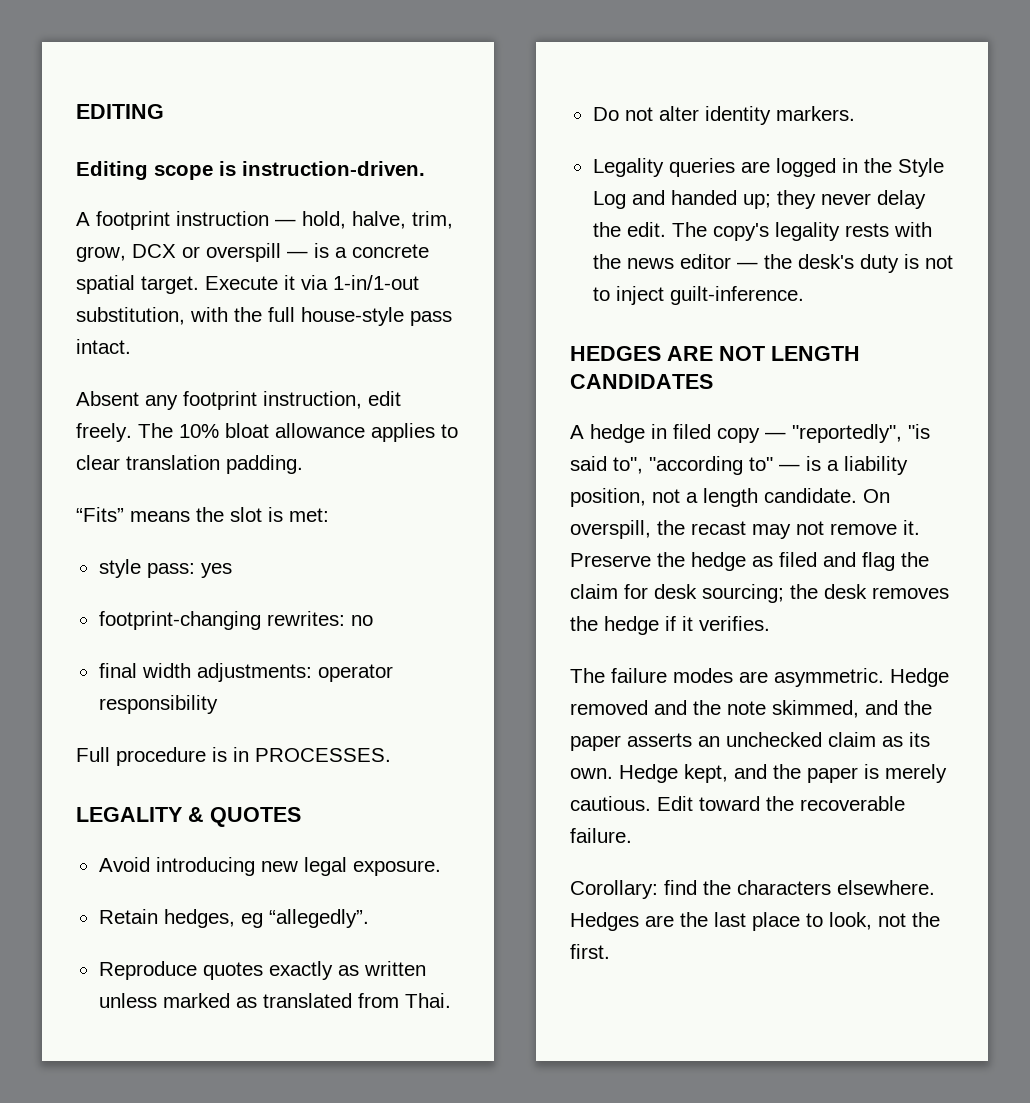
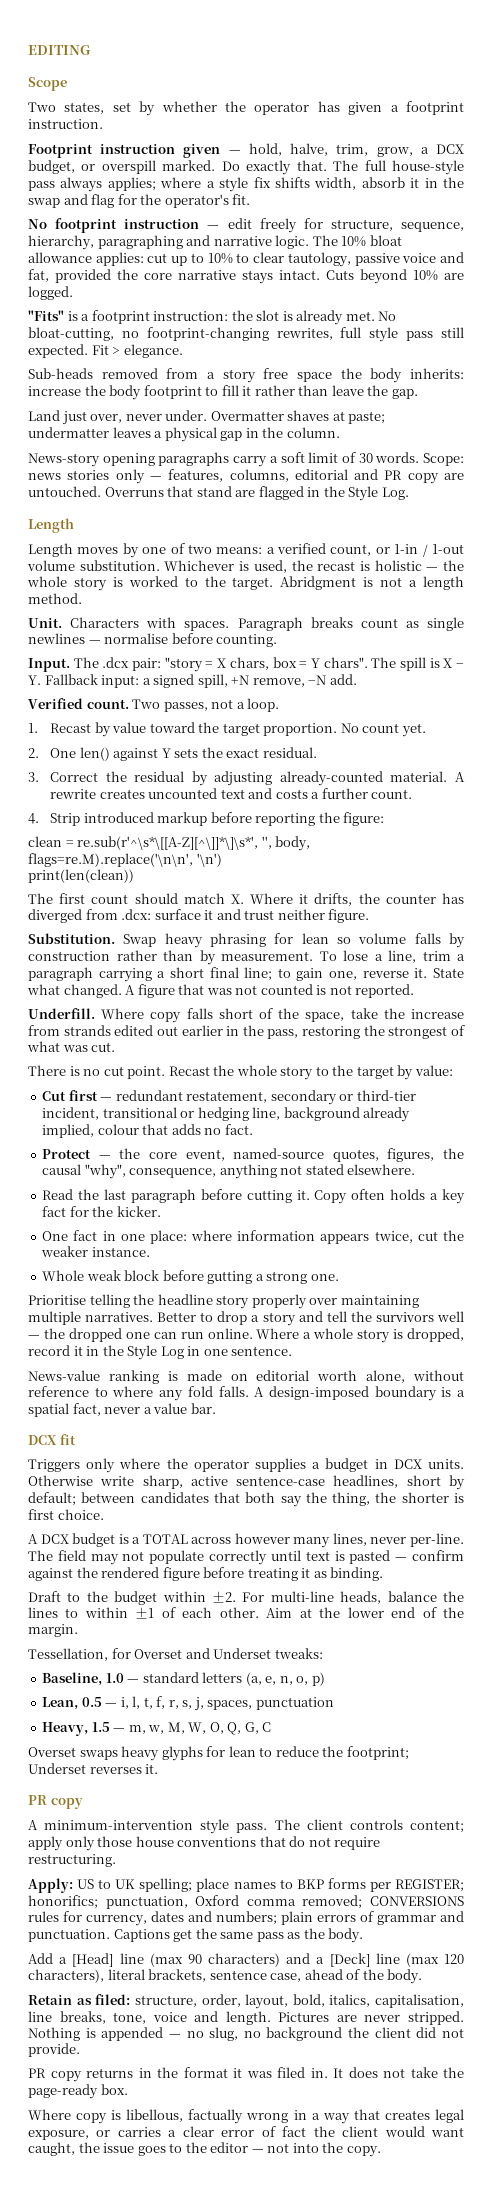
[76,161,425,180] [76,211,269,230] Editing scope is instruction-driven. // A footprint instruction -> [28,77,67,91] [28,101,464,116] [28,119,103,129] [28,144,221,158] Scope // Two states, set by whether the operator has given a footprint instruction. // Footprint instruction given
[132,243,429,262] [76,275,419,294] [76,307,452,326] [76,339,131,354] [76,391,401,410] [76,423,458,442] [76,455,303,474] [76,507,329,522] [98,559,232,578] [98,611,373,630] [98,663,393,682] [98,695,218,714] [76,747,391,766] [76,807,301,827] [98,857,441,876] [98,909,369,928] [98,961,426,980] [98,993,451,1008] [592,106,855,125] [592,158,944,177] [592,190,926,209] [592,222,932,241] [592,254,953,273] [592,286,804,305] [570,346,860,361] [570,374,713,389] [570,424,930,443] [570,456,908,475] [570,488,890,507] [570,520,920,539] [570,552,929,571] [570,584,949,603] [570,616,770,635] [570,668,949,687] [570,700,932,718] [570,732,930,751] [570,764,947,783] [570,796,905,811] [570,828,632,843] [570,880,935,899] [570,912,940,931] [570,944,610,959] DCX or overspill — is a concrete spatial target. Execute it via 1-in/1-out substitution, with the full house-style pass intact. // Absent any footprint instruction, edit freely. The 10% bloat allowance applies to clear translation padding. // “Fits” means the slot is met: // style pass: yes // footprint-changing rewrites: no // final width adjustments: operator responsibility // Full procedure is in PROCESSES. // LEGALITY & QUOTES // Avoid introducing new legal exposure. // Retain hedges, eg “allegedly”. // Reproduce quotes exactly as written unless marked as translated from Thai. // Do not alter identity markers. // Legality queries are logged in the Style Log and handed up; they never delay the edit. The copy's legality rests with the news editor — the desk's duty is not to inject guilt-inference. // HEDGES ARE NOT LENGTH CANDIDATES // A hedge in filed copy — "reportedly", "is said to", "according to" — is a liability position, not a length candidate. On overspill, the recast may not remove it. Preserve the hedge as filed and flag the claim for desk sourcing; the desk removes the hedge if it verifies. // The failure modes are asymmetric. Hedge removed and the note skimmed, and the paper asserts an unchecked claim as its own. Hedge kept, and the paper is merely cautious. Edit toward the recoverable failure. // Corollary: find the characters elsewhere. Hedges are the last place to look, not the first. -> [420,144,465,154] [28,160,464,175] [28,177,465,192] [28,194,251,208] [28,218,464,233] [28,235,402,250] [28,252,464,267] [28,269,464,284] [28,286,73,300] [28,310,397,325] [28,327,464,342] [28,344,183,358] [28,368,465,383] [28,385,418,400] [28,410,386,425] [28,427,340,442] [28,452,464,467] [28,469,465,484] [28,486,409,501] [28,518,74,533] [28,543,464,558] [27,560,464,573] [27,576,465,591] [28,593,82,604] [28,617,464,631] [28,633,278,647] [28,657,464,672] [28,674,357,688] [28,698,280,712] [28,722,426,737] [28,747,317,761] [28,771,465,786] [50,788,413,799] [28,812,385,826] [28,836,311,851] [28,853,222,867] [28,869,134,883] [28,893,465,906] [28,909,370,923] [28,933,465,948] [28,950,465,965] [28,967,464,982] [27,984,415,998] [28,1008,464,1023] [28,1025,465,1039] [27,1041,116,1052] [28,1065,453,1080] [42,1090,416,1105] [42,1107,411,1122] [42,1124,253,1138] [42,1148,464,1162] [42,1164,416,1179] [42,1189,465,1204] [42,1206,161,1217] [42,1230,465,1244] [41,1246,150,1257] [42,1270,339,1284] [28,1294,419,1309] [28,1311,464,1326] [28,1328,465,1343] [28,1345,293,1360] [28,1370,464,1384] [28,1386,465,1401] [28,1403,216,1417] [28,1434,76,1445] [28,1458,464,1473] [28,1475,465,1490] [28,1492,465,1507] [28,1509,104,1520] [28,1533,465,1548] [28,1550,464,1565] [28,1567,384,1581] [28,1591,464,1605] [28,1607,464,1619] [28,1624,78,1637] [28,1648,323,1661] [42,1672,325,1686] [42,1696,334,1711] [42,1722,272,1736] [28,1746,409,1761] [28,1763,159,1774] [28,1795,83,1809] [28,1819,465,1834] [28,1836,381,1851] [28,1854,116,1867] [28,1878,464,1893] [28,1895,464,1909] [28,1911,464,1926] [28,1928,364,1943] [28,1953,465,1967] [28,1969,423,1984] [28,1994,464,2009] [28,2011,464,2025] [28,2027,464,2041] [28,2043,80,2057] [28,2067,464,2082] [28,2084,128,2099] [28,2109,464,2124] [28,2126,464,2140] [28,2142,381,2157] a DCX budget, or overspill marked. Do exactly that. The full house-style pass always applies; where a style fix shifts width, absorb it in the swap and flag for the operator's fit. // No footprint instruction — edit freely for structure, sequence, hierarchy, paragraphing and narrative logic. The 10% bloat allowance applies: cut up to 10% to clear tautology, passive voice and fat, provided the core narrative stays intact. Cuts beyond 10% are logged. // "Fits" is a footprint instruction: the slot is already met. No bloat-cutting, no footprint-changing rewrites, full style pass still expected. Fit > elegance. // Sub-heads removed from a story free space the body inherits: increase the body footprint to fill it rather than leave the gap. // Land just over, never under. Overmatter shaves at paste; undermatter leaves a physical gap in the column. // News-story opening paragraphs carry a soft limit of 30 words. Scope: news stories only — features, columns, editorial and PR copy are untouched. Overruns that stand are flagged in the Style Log. // Length // Length moves by one of two means: a verified count, or 1-in / 1-out volume substitution. Whichever is used, the recast is holistic — the whole story is worked to the target. Abridgment is not a length method. // Unit. Characters with spaces. Paragraph breaks count as single newlines — normalise before counting. // Input. The .dcx pair: "story = X chars, box = Y chars". The spill is X − Y. Fallback input: a signed spill, +N remove, −N add. // Verified count. Two passes, not a loop. // 1. Recast by value toward the target proportion. No count yet. // 2. One len() against Y sets the exact residual. // 3. Correct the residual by adjusting already-counted material. A rewrite creates uncounted text and costs a further count. // 4. Strip introduced markup before reporting the figure: // clean = re.sub(r'^\s*\[[A-Z][^\]]*\]\s*', '', body, flags=re.M).replace('\n\n', '\n') // print(len(clean)) // The first count should match X. Where it drifts, the counter has diverged from .dcx: surface it and trust neither figure. // Substitution. Swap heavy phrasing for lean so volume falls by construction rather than by measurement. To lose a line, trim a paragraph carrying a short final line; to gain one, reverse it. State what changed. A figure that was not counted is not reported. // Underfill. Where copy falls short of the space, take the increase from strands edited out earlier in the pass, restoring the strongest of what was cut. // There is no cut point. Recast the whole story to the target by value: // Cut first — redundant restatement, secondary or third-tier incident, transitional or hedging line, background already implied, colour that adds no fact. // Protect — the core event, named-source quotes, figures, the causal "why", consequence, anything not stated elsewhere. // Read the last paragraph before cutting it. Copy often holds a key fact for the kicker. // One fact in one place: where information appears twice, cut the weaker instance. // Whole weak block before gutting a strong one. // Prioritise telling the headline story properly over maintaining multiple narratives. Better to drop a story and tell the survivors well — the dropped one can run online. Where a whole story is dropped, record it in the Style Log in one sentence. // News-value ranking is made on editorial worth alone, without reference to where any fold falls. A design-imposed boundary is a spatial fact, never a value bar. // DCX fit // Triggers only where the operator supplies a budget in DCX units. Otherwise write sharp, active sentence-case headlines, short by default; between candidates that both say the thing, the shorter is first choice. // A DCX budget is a TOTAL across however many lines, never per-line. The field may not populate correctly until text is pasted — confirm against the rendered figure before treating it as binding. // Draft to the budget within ±2. For multi-line heads, balance the lines to within ±1 of each other. Aim at the lower end of the margin. // Tessellation, for Overset and Underset tweaks: // Baseline, 1.0 — standard letters (a, e, n, o, p) // Lean, 0.5 — i, l, t, f, r, s, j, spaces, punctuation // Heavy, 1.5 — m, w, M, W, O, Q, G, C // Overset swaps heavy glyphs for lean to reduce the footprint; Underset reverses it. // PR copy // A minimum-intervention style pass. The client controls content; apply only those house conventions that do not require restructuring. // Apply: US to UK spelling; place names to BKP forms per REGISTER; honorifics; punctuation, Oxford comma removed; CONVERSIONS rules for currency, dates and numbers; plain errors of grammar and punctuation. Captions get the same pass as the body. // Add a [Head] line (max 90 characters) and a [Deck] line (max 120 characters), literal brackets, sentence case, ahead of the body. // Retain as filed: structure, order, layout, bold, italics, capitalisation, line breaks, tone, voice and length. Pictures are never stripped. Nothing is appended — no slug, no background the client did not provide. // PR copy returns in the format it was filed in. It does not take the page-ready box. // Where copy is libellous, factually wrong in a way that creates legal exposure, or carries a clear error of fact the client would want caught, the issue goes to the editor — not into the copy.

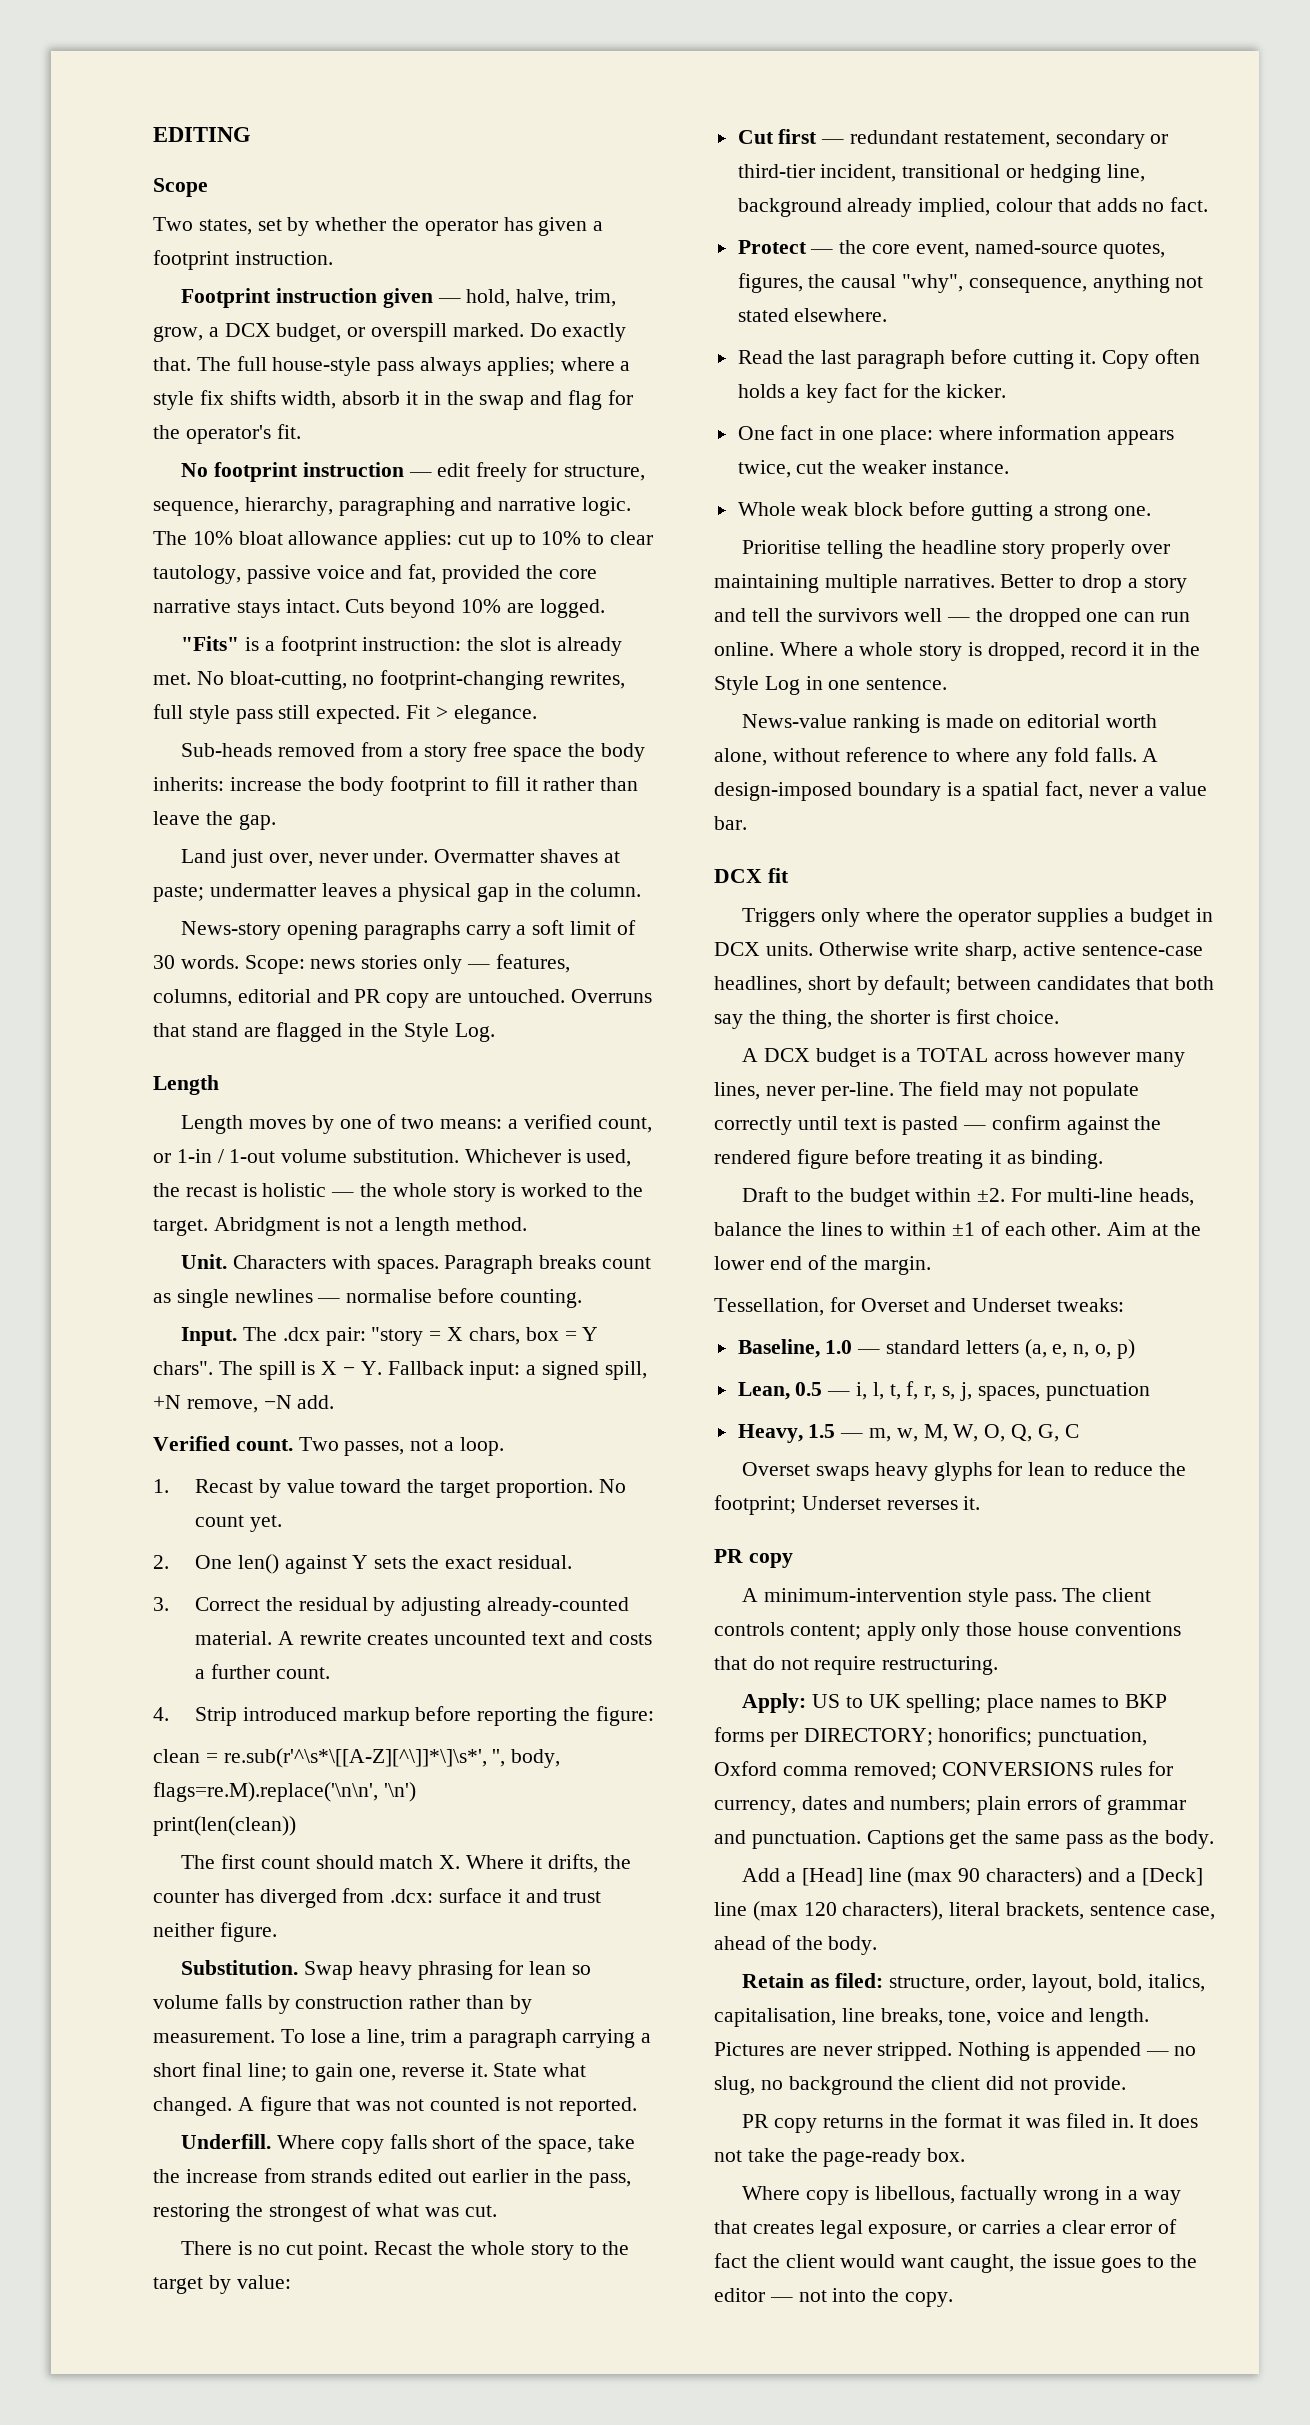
[394,1879,464,1892] REGISTER; -> [803,1728,933,1746] DIRECTORY;

